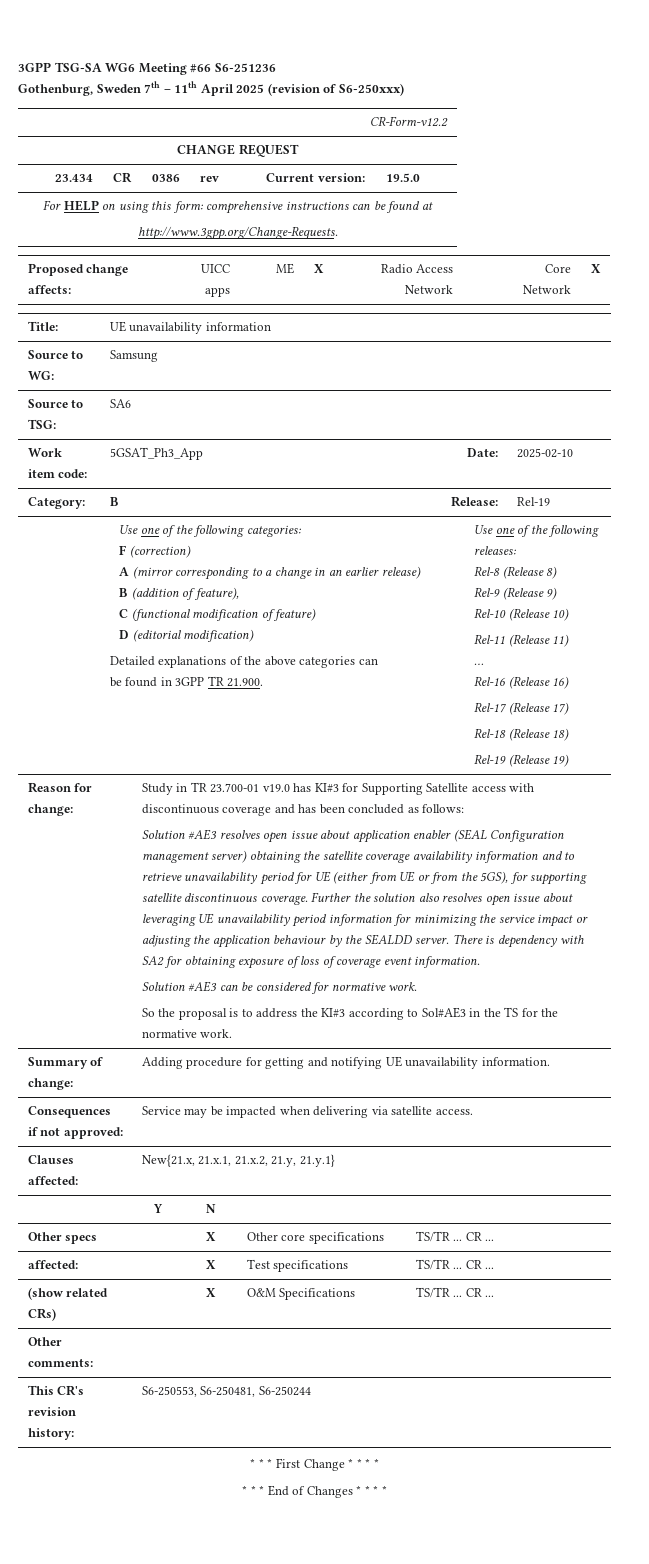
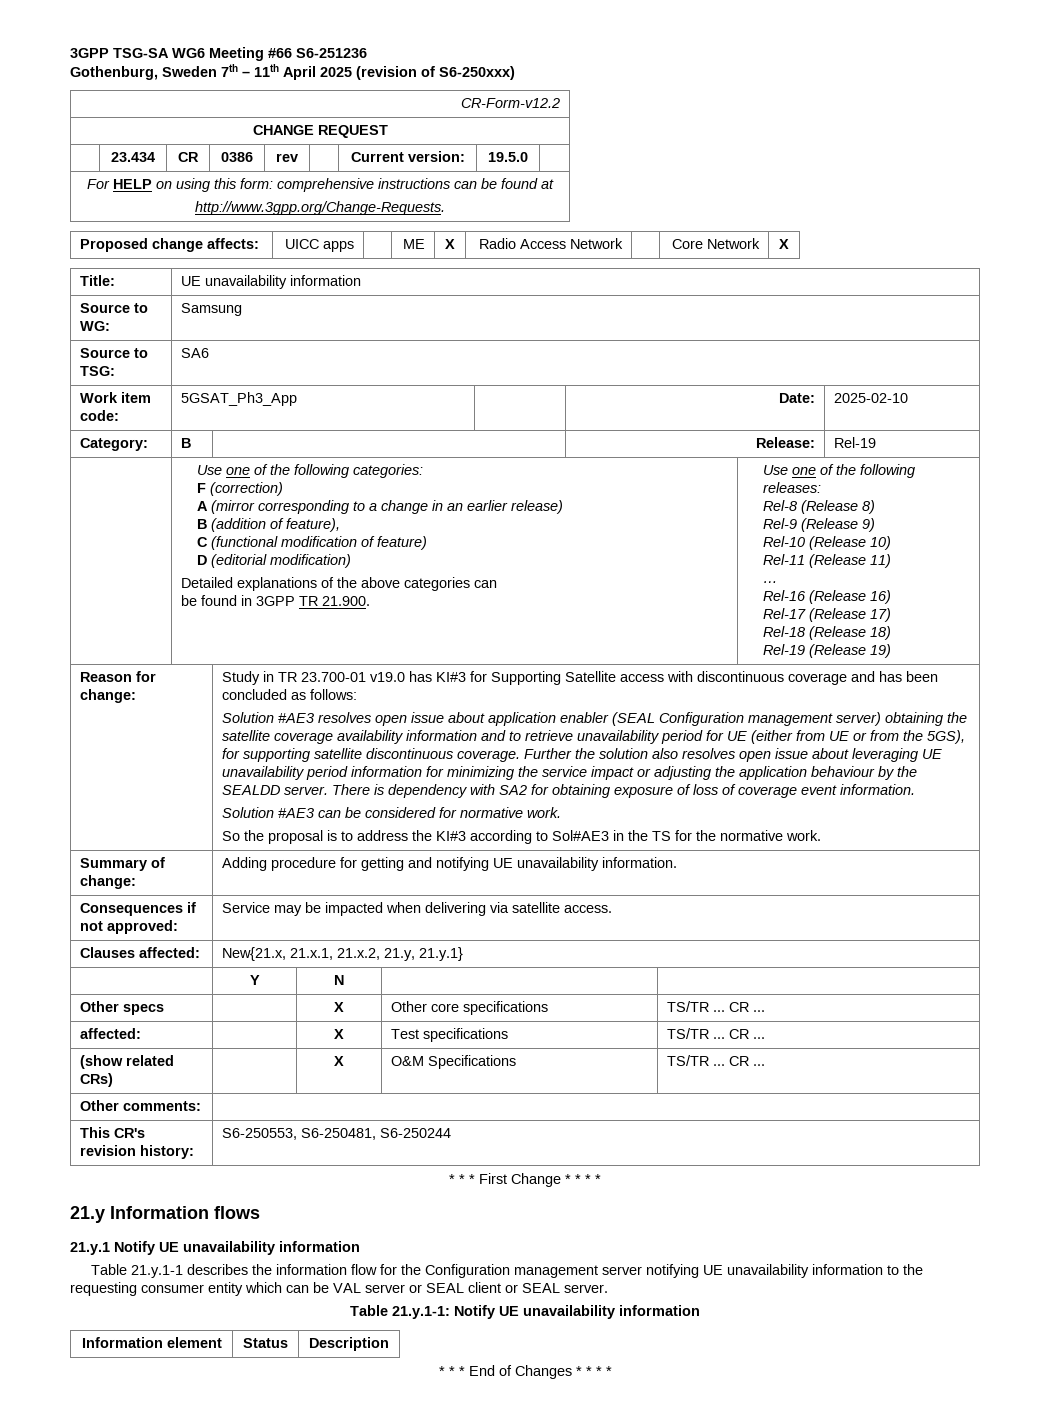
(379, 1463) none -> [70,1206,260,1223] [70,1241,360,1255] [90,1264,923,1278] [70,1282,608,1296] [350,1305,700,1319] [81,1337,222,1348] [243,1338,288,1348] [309,1337,389,1351] // 21.y Information flows // 21.y.1 Notify UE unavailability information // Table 21.y.1-1 describes the information flow for the Configuration management server notifying UE unavailability information to the requesting consumer entity which can be VAL server or SEAL client or SEAL server. // Table 21.y.1-1: Notify UE unavailability information // Information element | Status | Description

